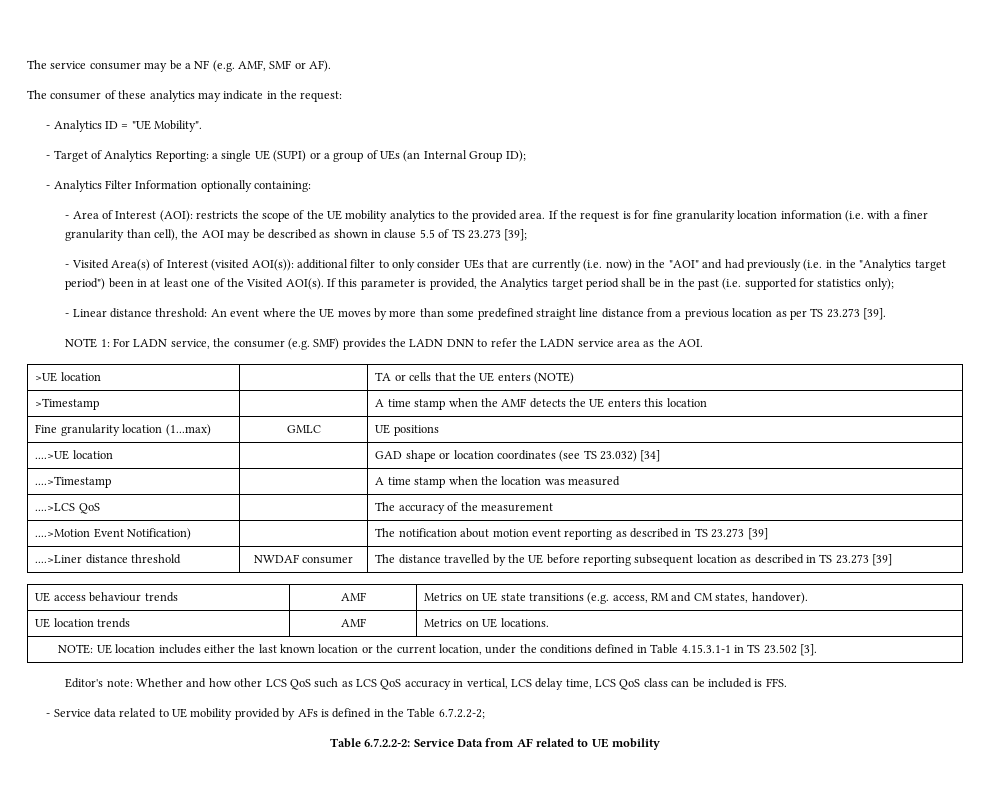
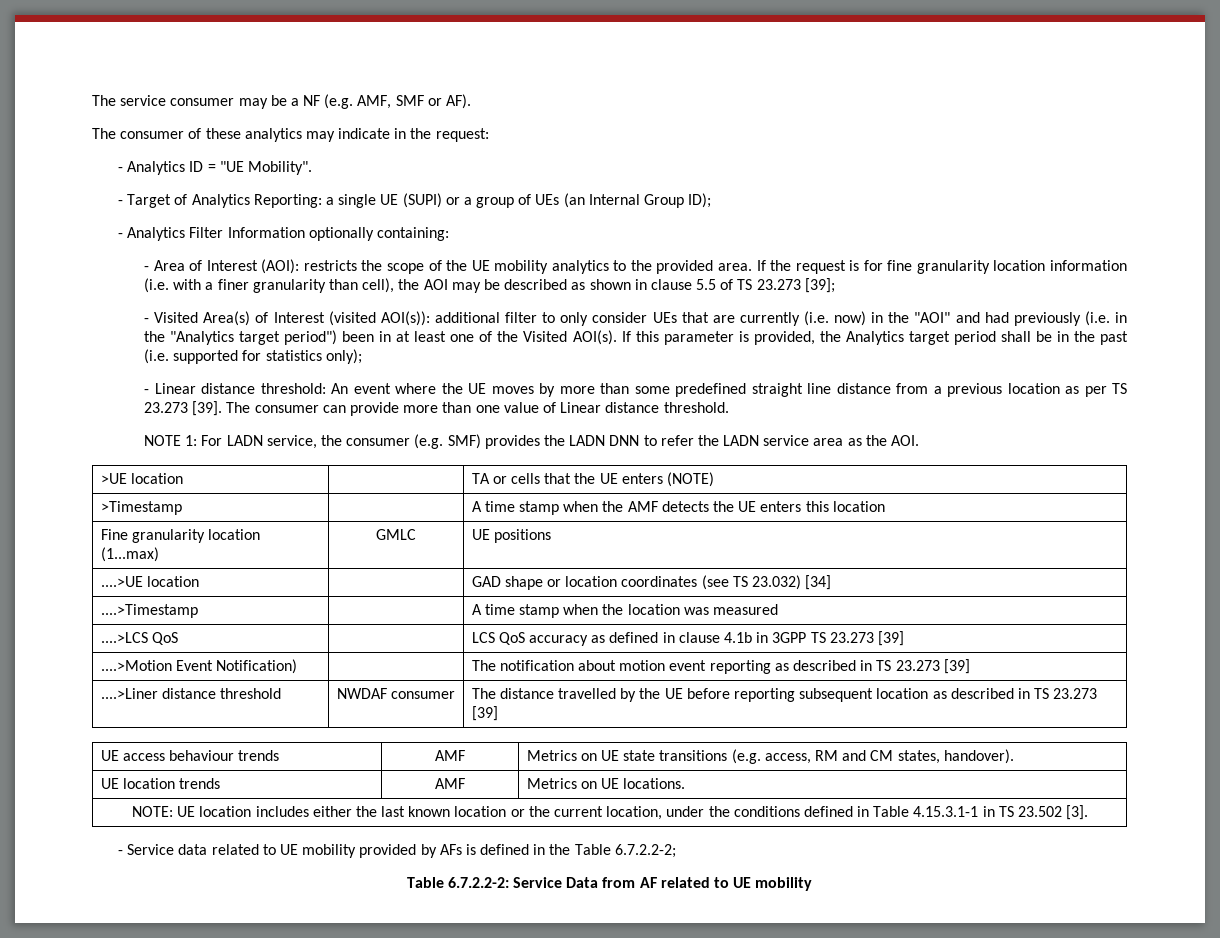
(887, 314) none -> [226,402,729,416] The consumer can provide more than one value of Linear distance threshold.
[375,502,553,514] The accuracy of the measurement -> [471,631,904,646] LCS QoS accuracy as defined in clause 4.1b in 3GPP TS 23.273 [39]
[65,678,787,690] // Editor's note: Whether and how other LCS QoS such as LCS QoS accuracy in vertical, LCS delay time, LCS QoS class can be included is FFS. -> (1089, 812) none

